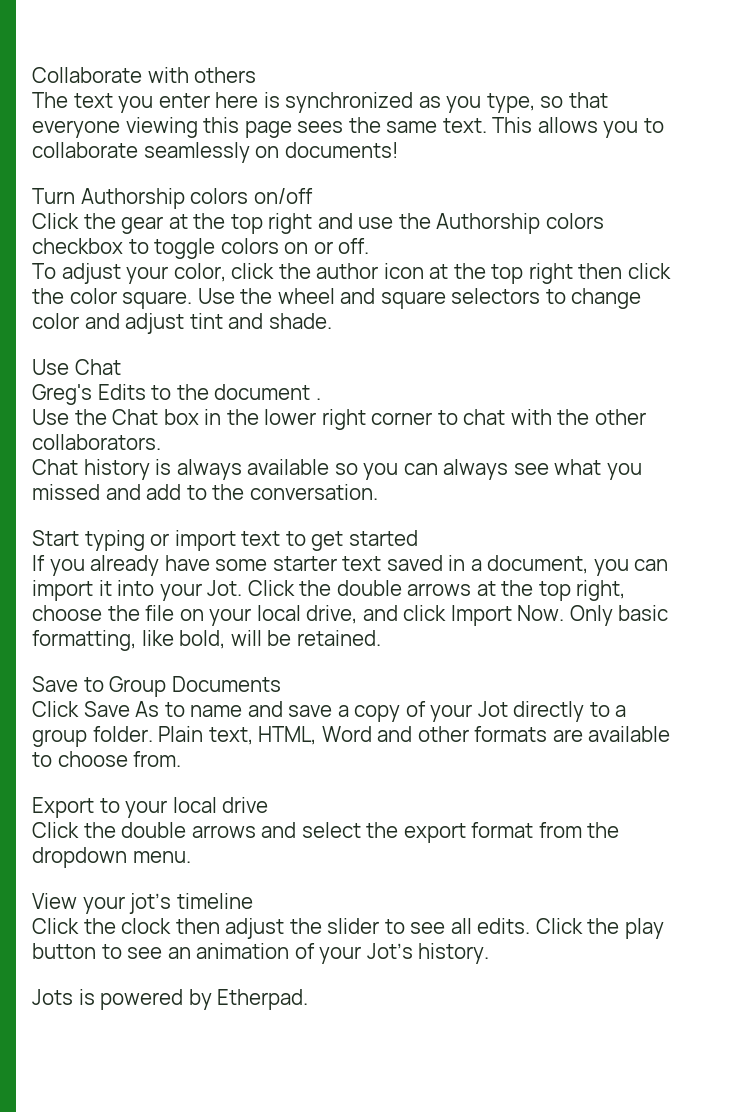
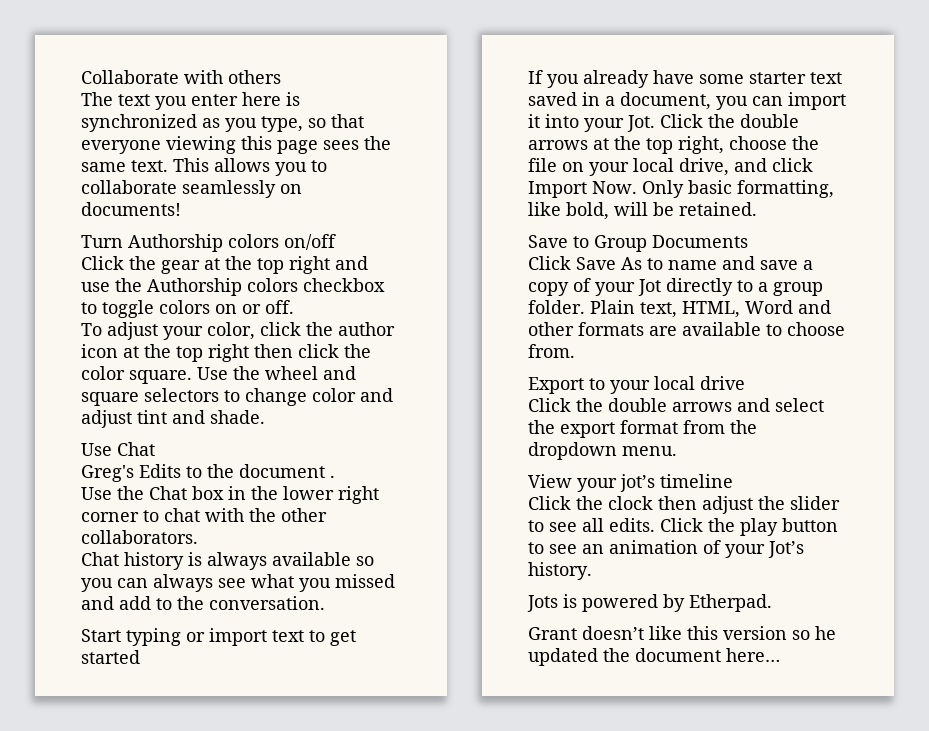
(309, 999) none -> [528,626,836,640] [528,648,780,666] // Grant doesn’t like this version so he updated the document here…

